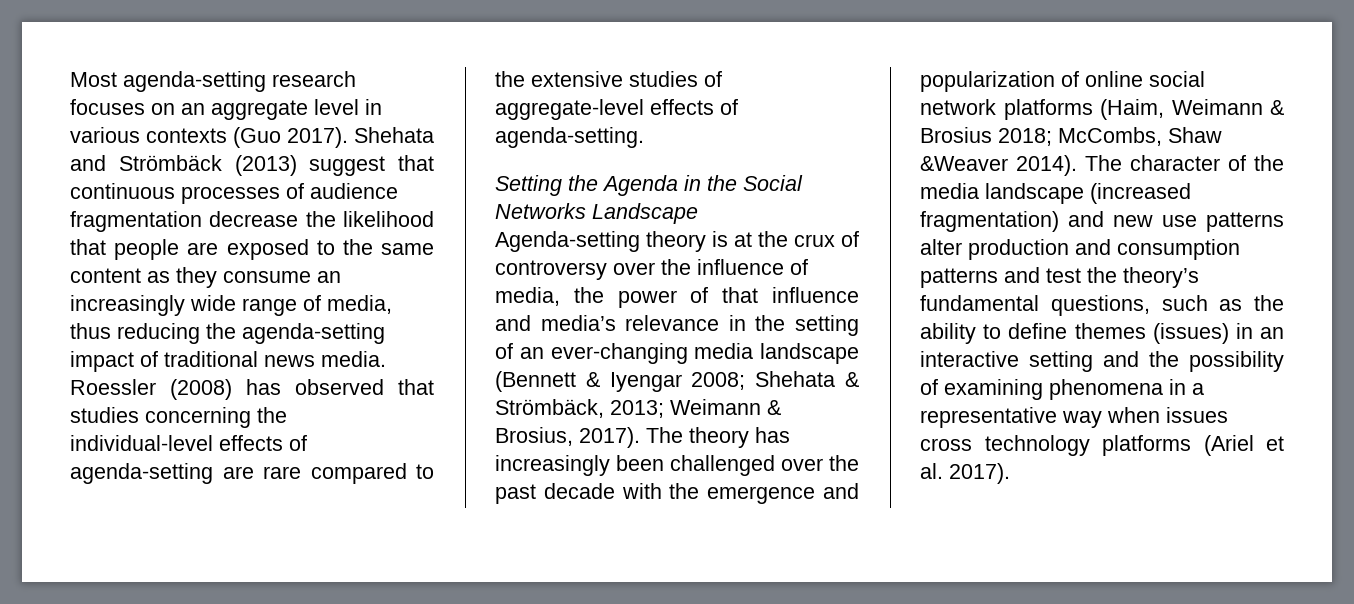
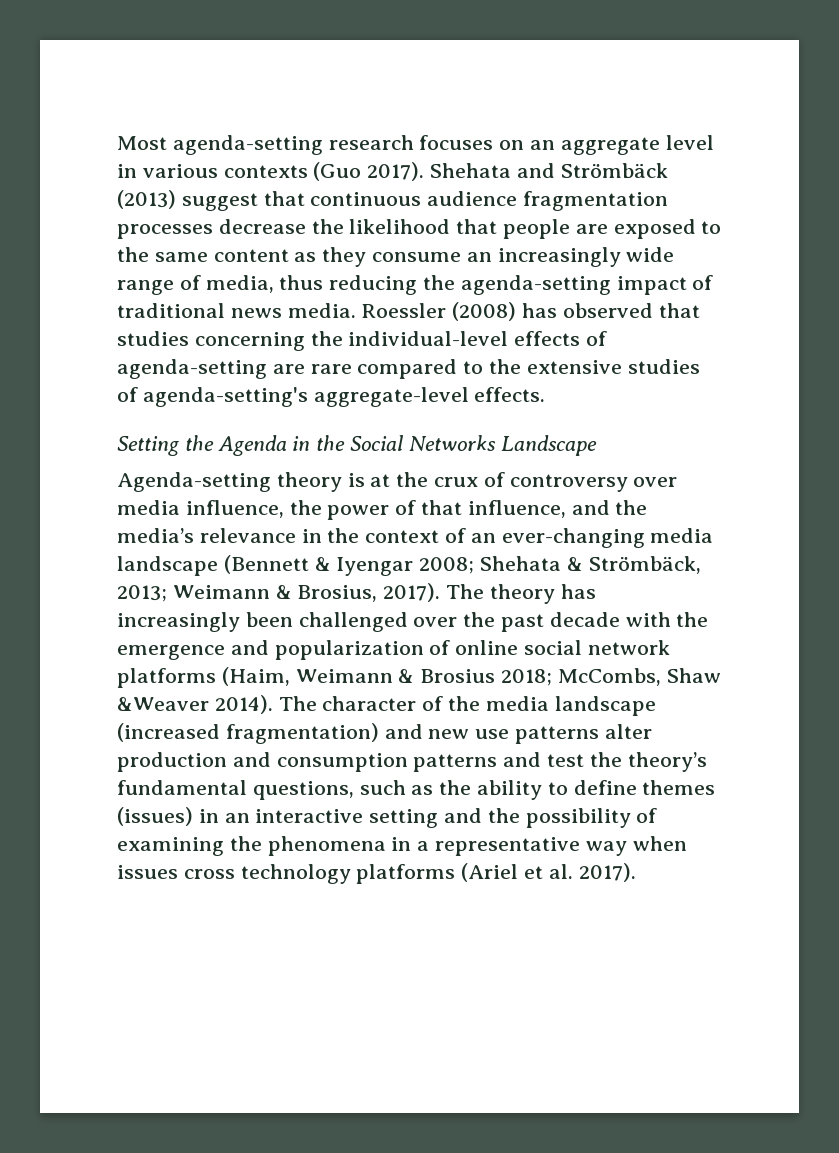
[181,183,304,204] processes of -> (422, 199) none
(202, 221) none -> [117,224,213,239] processes
[495,99,738,120] [495,127,644,148] aggregate-level effects of agenda-setting. -> [142,387,546,407] agenda-setting's aggregate-level effects.
[661,259,808,275] [495,287,560,306] the influence of media, -> [117,500,284,518] media influence,
[772,287,859,303] [495,315,531,331] influence and -> [467,500,648,518] influence, and the
[795,315,859,336] setting -> [365,530,440,543] context
(1043, 389) none -> [229,836,262,851] the

